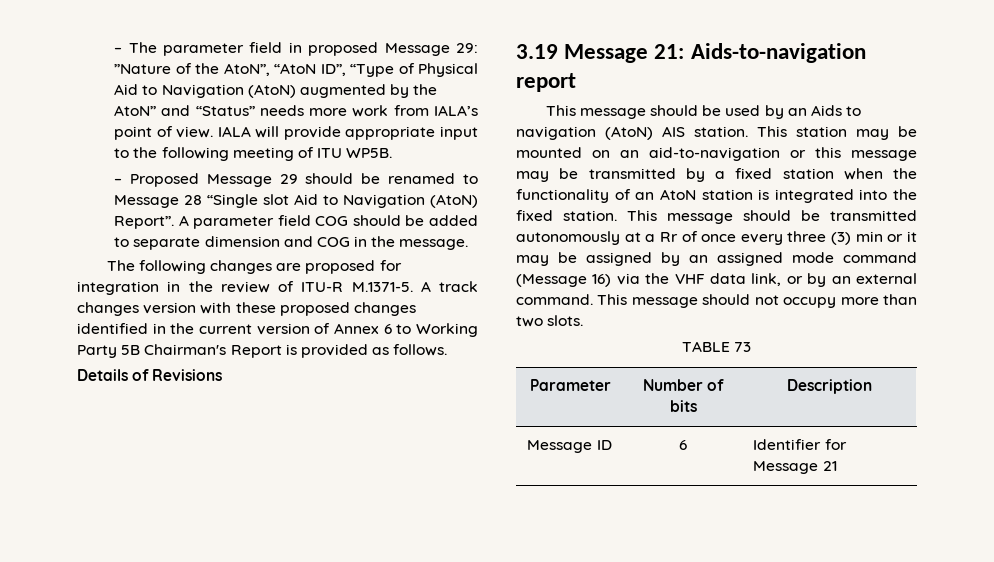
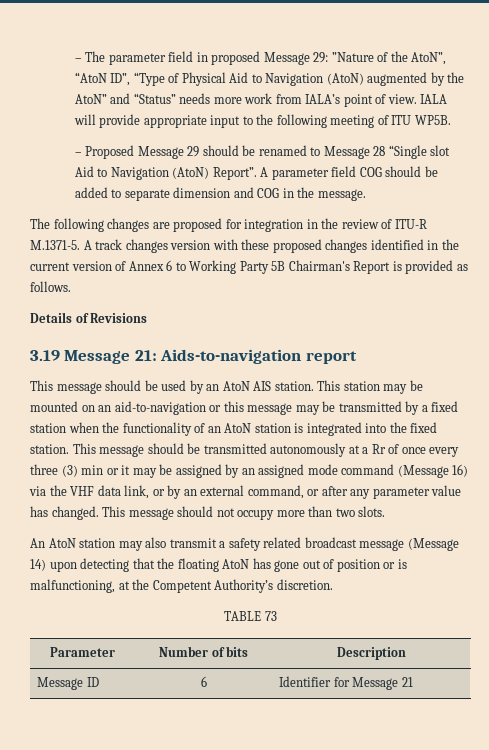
[811,105,862,116] [516,126,653,140] Aids to navigation (AtoN) -> [222,381,250,391] AtoN
[516,294,593,305] command. -> [247,485,462,499] [30,506,99,520] command, or after any parameter value has changed.
(584, 320) none -> [30,537,459,551] [30,558,407,572] [30,579,333,593] // An AtoN station may also transmit a safety related broadcast message (Message 14) upon detecting that the floating AtoN has gone out of position or is malfunctioning, at the Competent Authority’s discretion.

